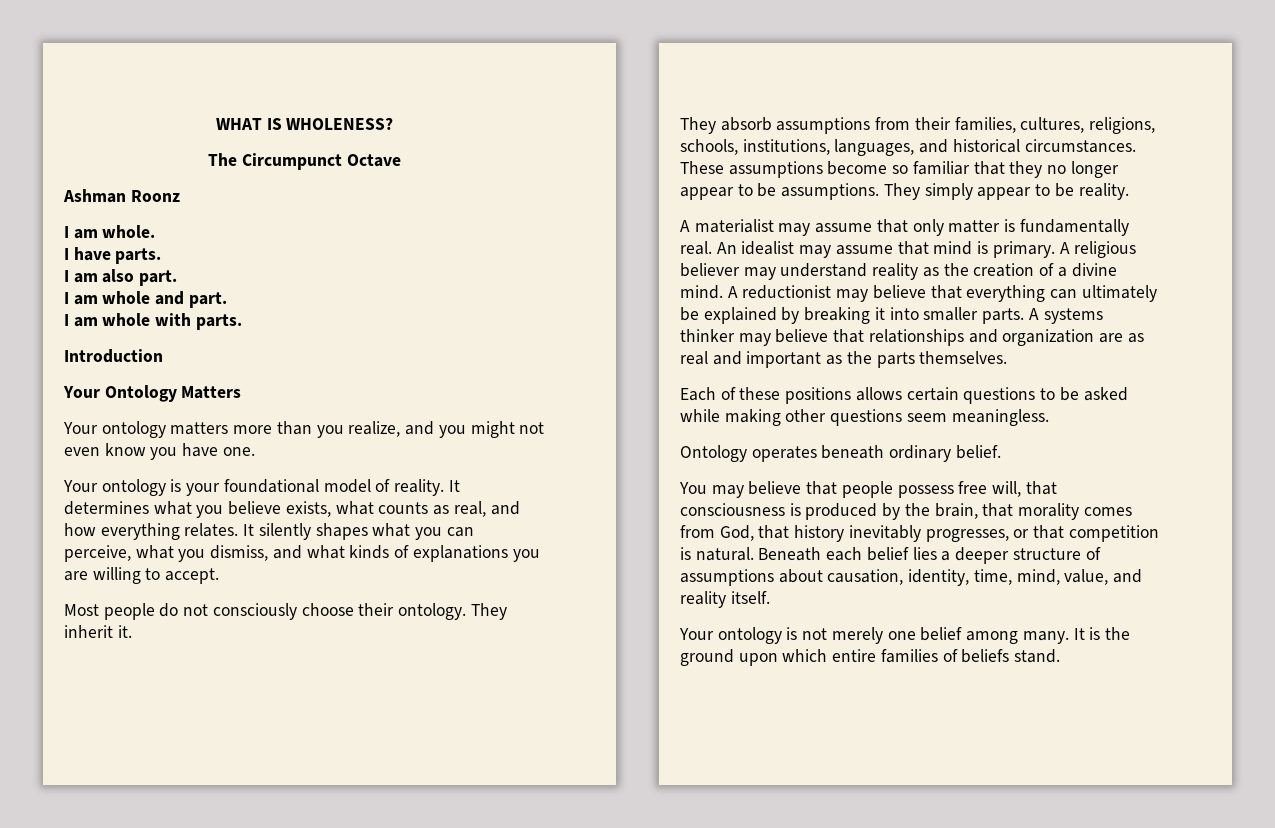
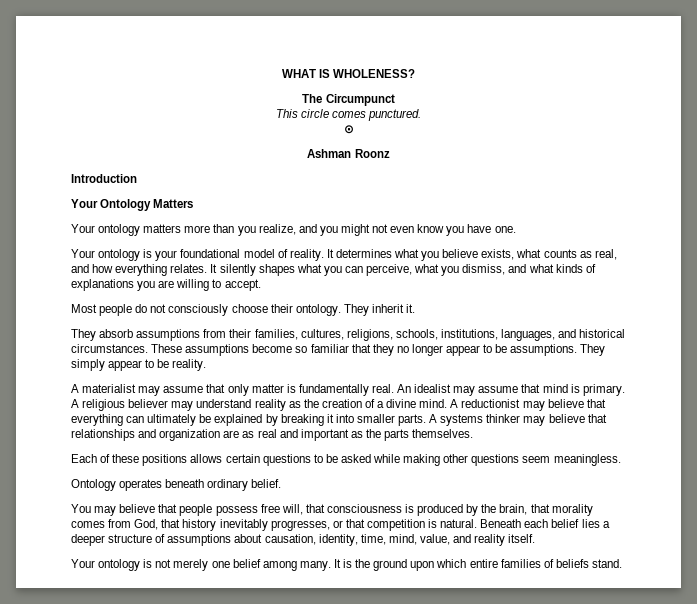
[346,154,401,167] [63,189,180,203] [64,225,156,239] [64,247,162,264] [64,269,178,286] [64,291,227,308] [64,313,242,330] Octave // Ashman Roonz // I am whole. // I have parts. // I am also part. // I am whole and part. // I am whole with parts. -> [275,109,422,121] [343,125,354,134] [307,149,390,158] // This circle comes punctured. // ⊙ // Ashman Roonz

